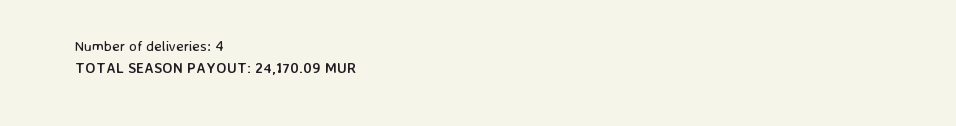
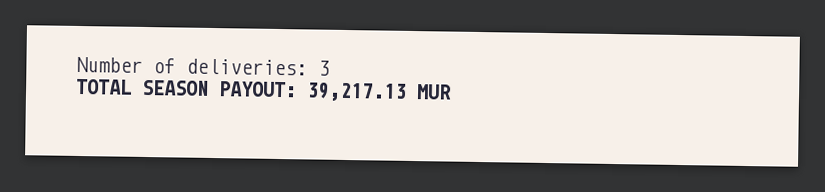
[215,41,224,51] 4 -> [318,60,330,76] 3
[255,62,321,75] 24,170.09 -> [306,82,407,102] 39,217.13

